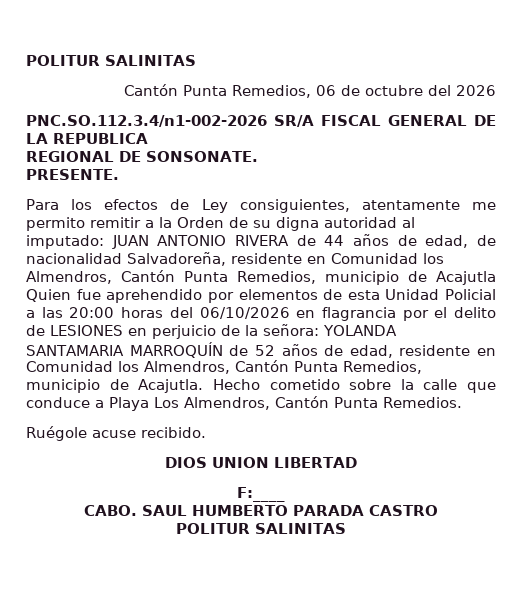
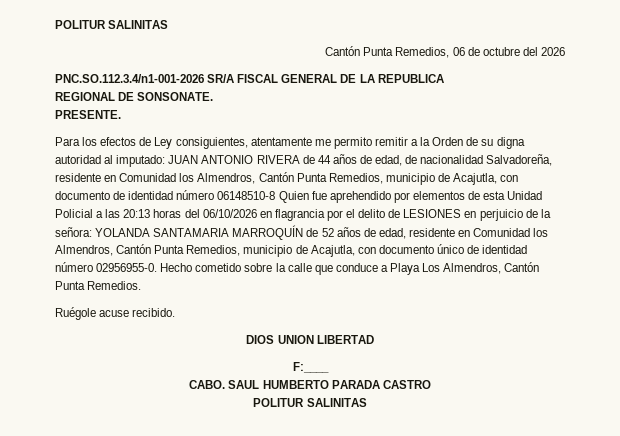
[26,115,267,127] PNC.SO.112.3.4/n1-002-2026 -> [55,74,204,83] PNC.SO.112.3.4/n1-001-2026
[436,271,496,285] Acajutla -> [453,173,519,185] [55,190,276,200] Acajutla, con documento de identidad número 06148510-8
[69,307,115,318] 20:00 -> [123,209,151,218] 20:13
[138,379,204,393] Acajutla. -> [310,244,528,257] [55,262,158,272] Acajutla, con documento único de identidad número 02956955-0.

